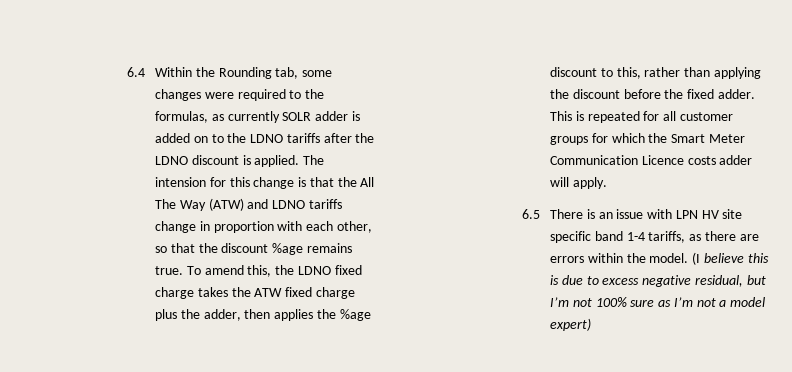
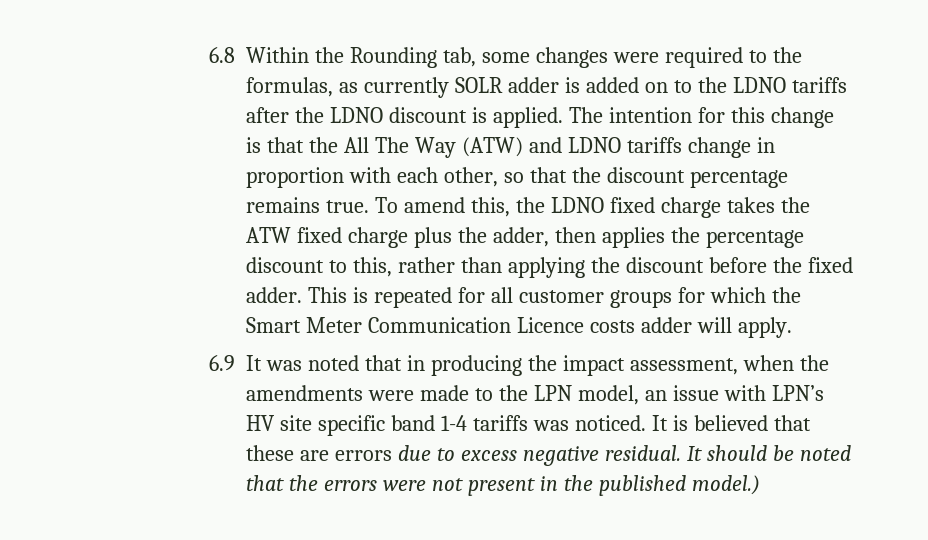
[127,67,146,77] 6.4 -> [209,47,236,63] 6.8
[155,177,207,187] intension -> [608,107,692,123] intention
[272,243,304,255] %age -> [689,170,788,188] percentage
[339,309,371,321] %age -> [705,230,804,248] percentage
[522,209,595,219] 6.5 There is -> [209,355,829,376] [246,385,639,405] 6.9 It was noted that in producing the impact assessment, when the amendments were made to the LPN model,
[675,210,698,219] LPN -> [771,385,824,401] LPN’s
[648,231,759,243] [550,252,769,265] [550,275,766,287] [550,297,766,307] [550,318,592,331] tariffs, as there are errors within the model. (I believe this is due to excess negative residual, but I’m not 100% sure as I’m not a model expert) -> [472,415,811,431] [246,445,851,466] [246,475,760,496] tariffs was noticed. It is believed that these are errors due to excess negative residual. It should be noted that the errors were not present in the published model.)

